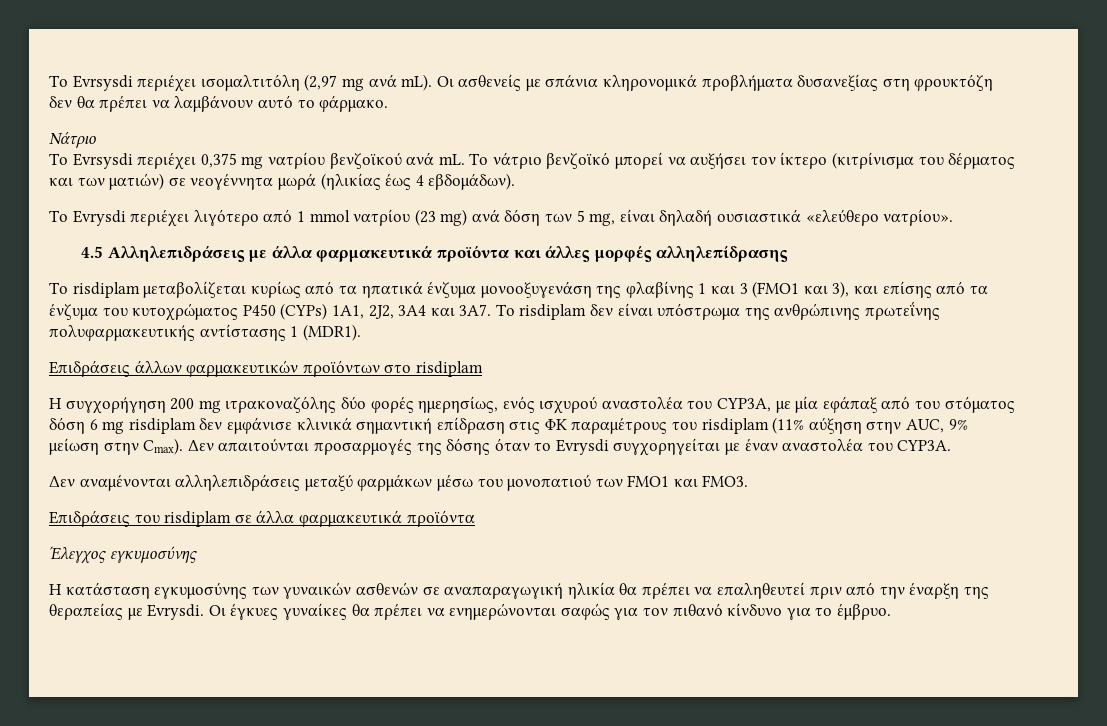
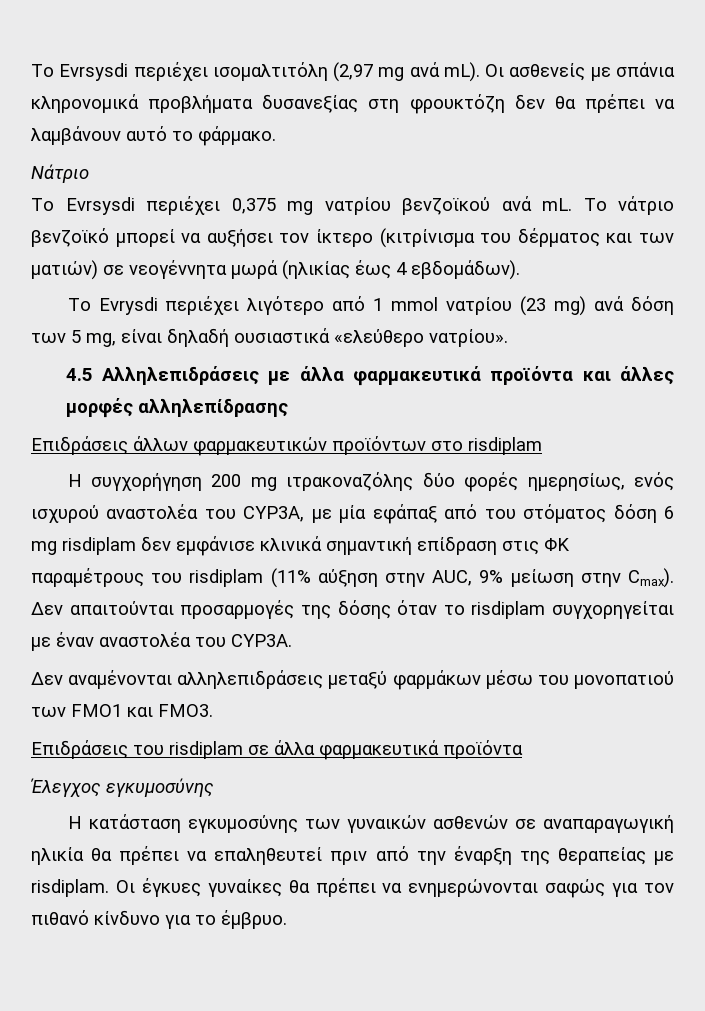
[49,281,988,298] [49,301,941,321] [49,324,361,341] // Το risdiplam μεταβολίζεται κυρίως από τα ηπατικά ένζυμα μονοοξυγενάση της φλαβίνης 1 και 3 (FMO1 και 3), και επίσης από τα ένζυμα του κυτοχρώματος P450 (CYPs) 1A1, 2J2, 3A4 και 3A7. To risdiplam δεν είναι υπόστρωμα της ανθρώπινης πρωτεΐνης πολυφαρμακευτικής αντίστασης 1 (MDR1). -> (288, 407) none
[555,439,609,455] Evrysdi -> [471,601,546,619] risdiplam
[147,604,205,620] Evrysdi. -> [31,879,109,897] risdiplam.

